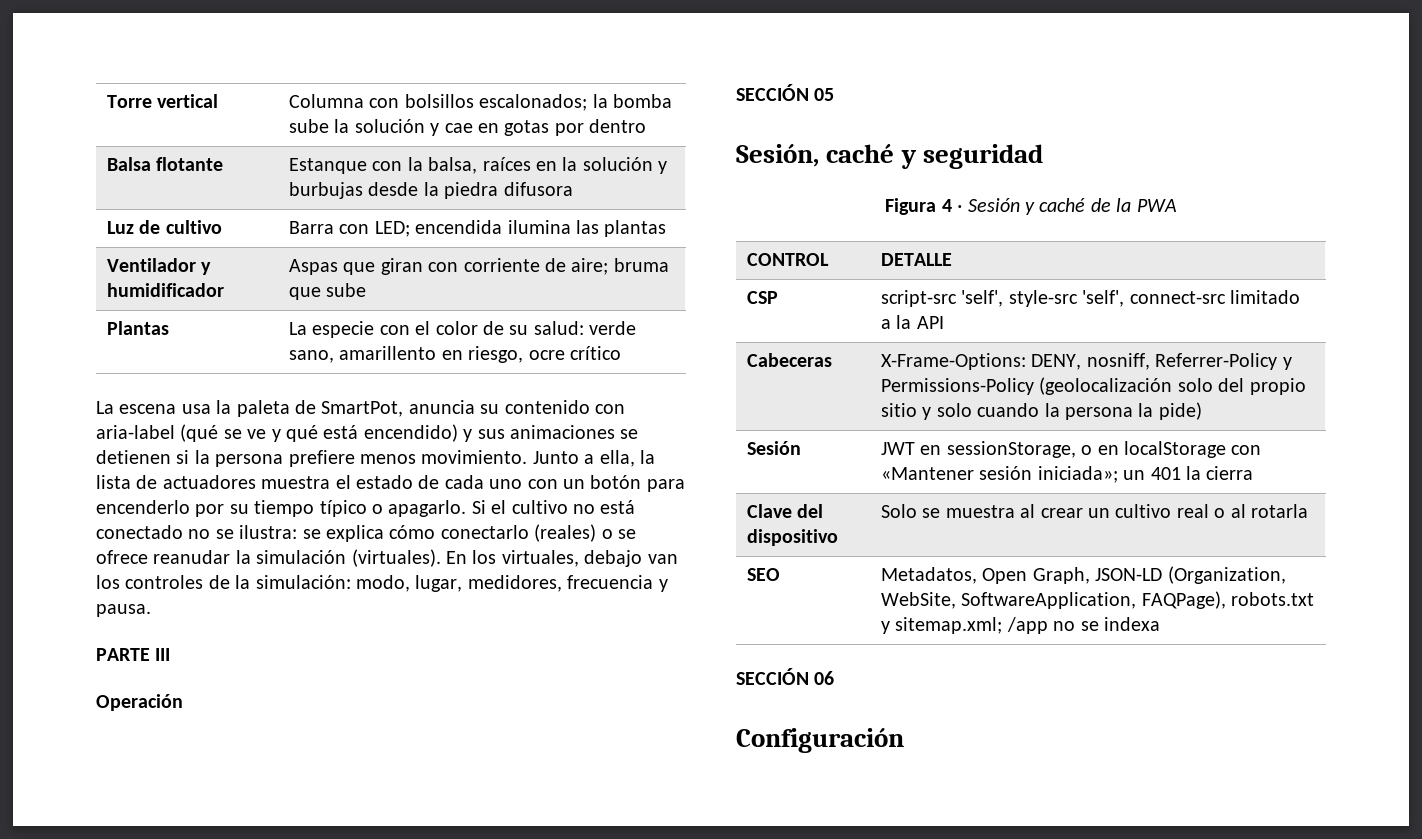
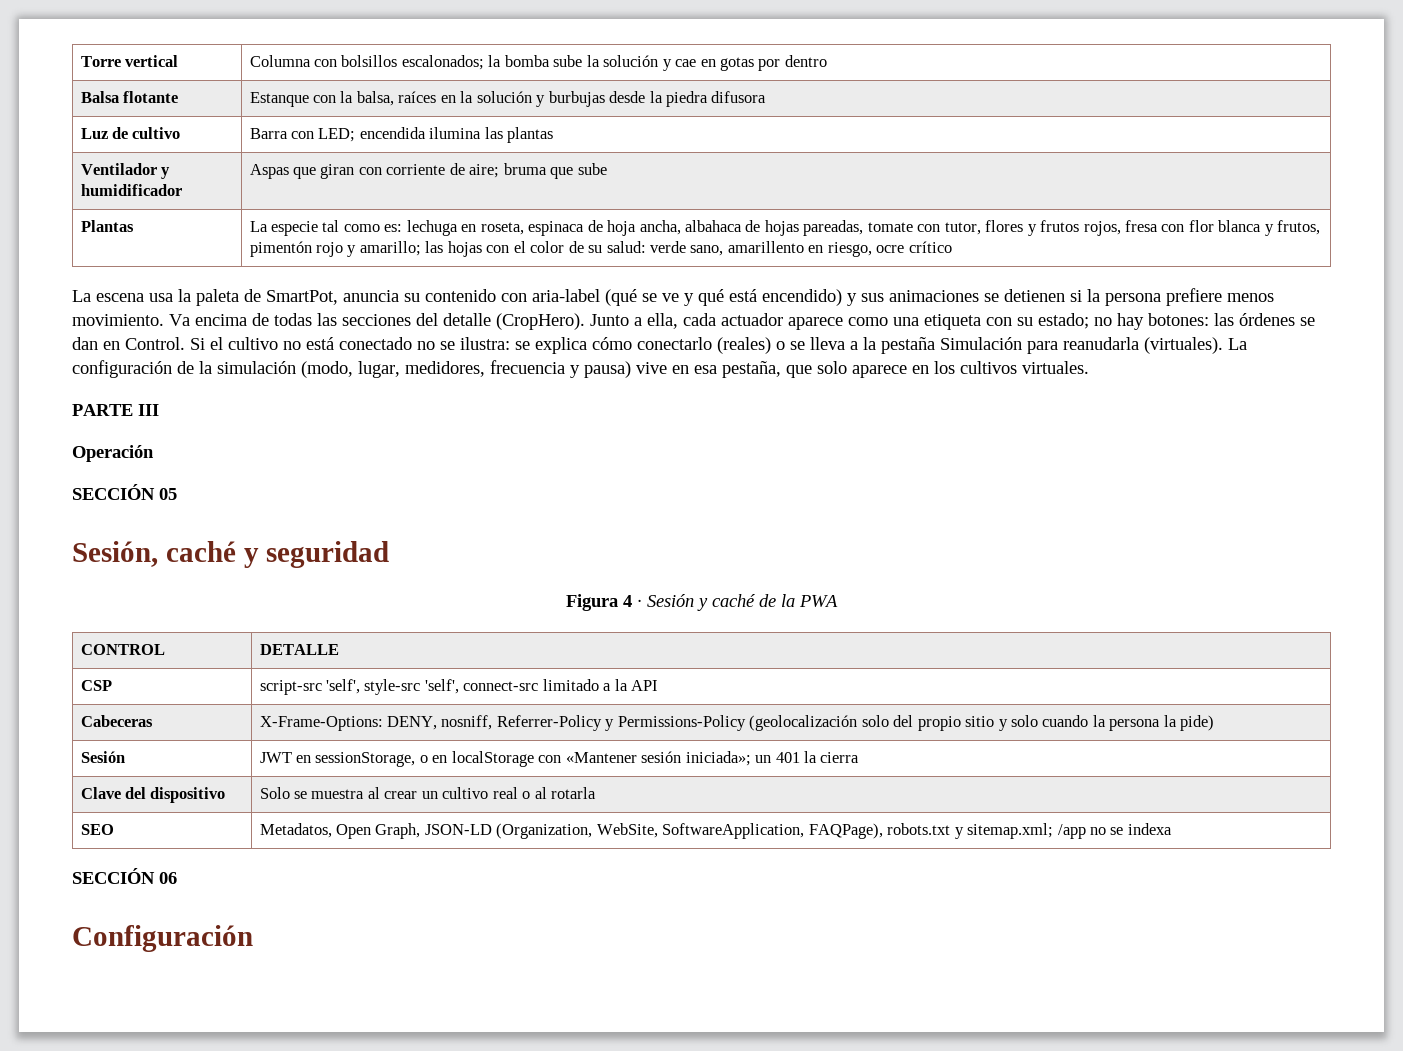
(375, 329) none -> [322,220,1321,236] [249,241,482,257] tal como es: lechuga en roseta, espinaca de hoja ancha, albahaca de hojas pareadas, tomate con tutor, flores y frutos rojos, fresa con flor blanca y frutos, pimentón rojo y amarillo; las hojas
[532,450,655,467] [96,475,685,492] [96,500,467,517] Junto a ella, la lista de actuadores muestra el estado de cada uno con un botón para encenderlo por su tiempo típico o apagarlo. -> [169,313,1315,330] [72,337,185,350] Va encima de todas las secciones del detalle (CropHero). Junto a ella, cada actuador aparece como una etiqueta con su estado; no hay botones: las órdenes se dan en Control.
[96,549,678,567] [96,575,668,592] [96,604,151,617] ofrece reanudar la simulación (virtuales). En los virtuales, debajo van los controles de la simulación: modo, lugar, medidores, frecuencia y pausa. -> [810,337,1247,354] [72,360,1089,378] lleva a la pestaña Simulación para reanudarla (virtuales). La configuración de la simulación (modo, lugar, medidores, frecuencia y pausa) vive en esa pestaña, que solo aparece en los cultivos virtuales.

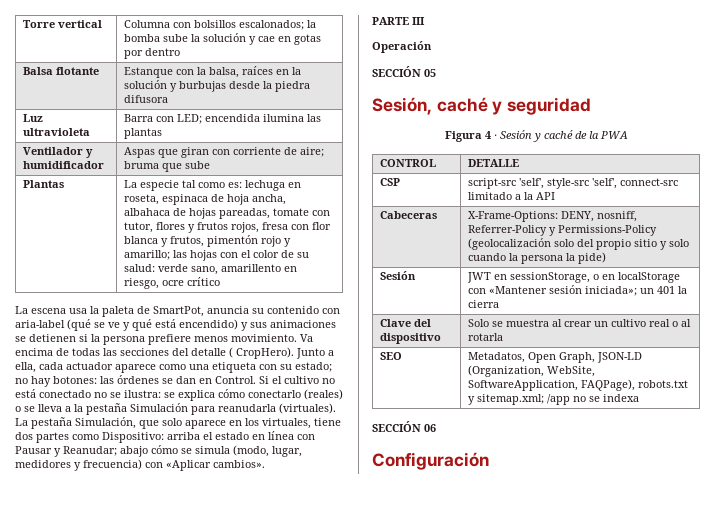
[112,127,181,139] de cultivo -> [23,128,91,136] ultravioleta
[496,313,585,330] (CropHero). -> [229,347,294,359] ( CropHero).
[72,360,781,378] configuración de la simulación (modo, lugar, medidores, frecuencia y pausa) vive en esa pestaña, -> [31,417,136,429] pestaña Simulación,
[960,361,1089,374] cultivos virtuales. -> [262,418,341,429] [15,431,315,443] [15,445,302,457] [15,459,265,471] virtuales, tiene dos partes como Dispositivo: arriba el estado en línea con Pausar y Reanudar; abajo cómo se simula (modo, lugar, medidores y frecuencia) con «Aplicar cambios».

